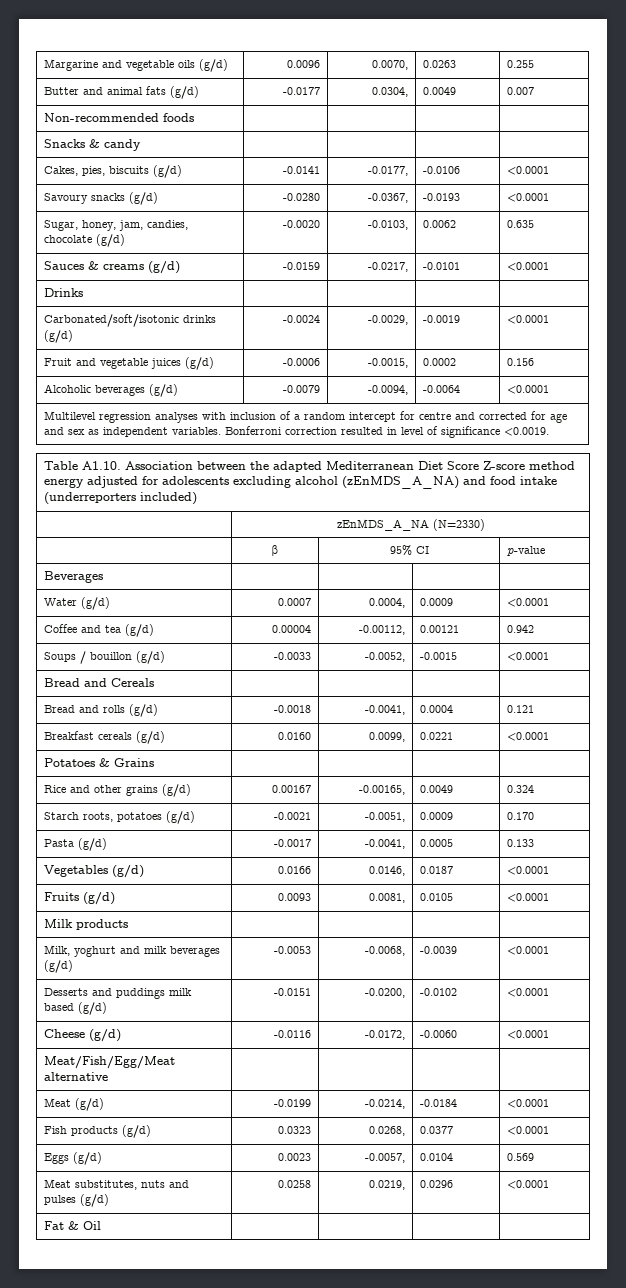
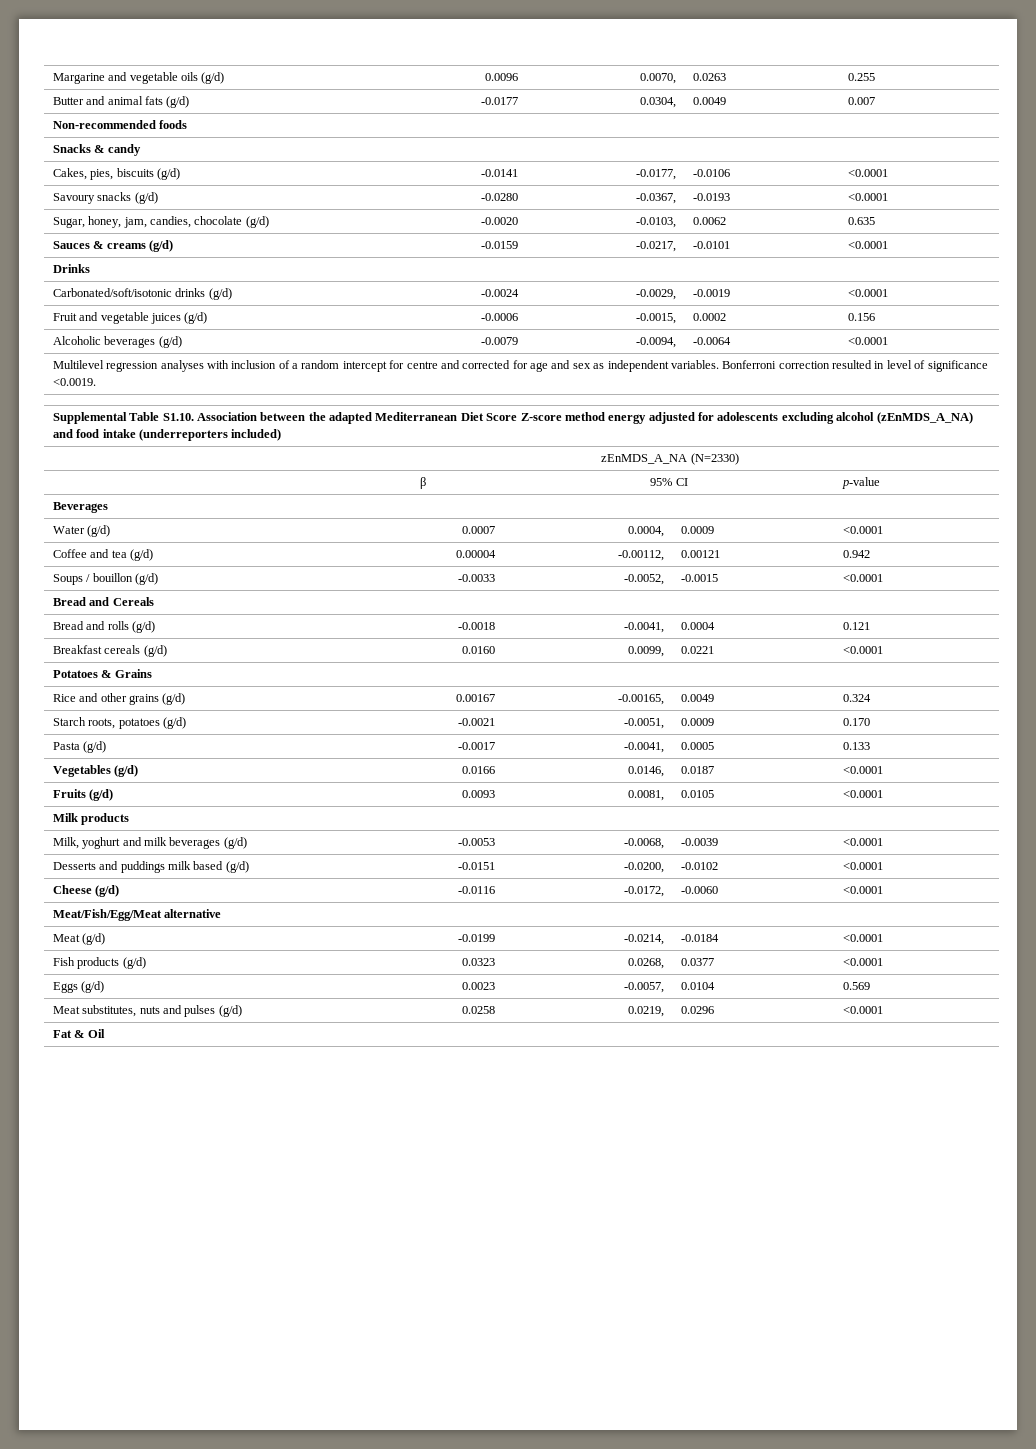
[43,461,121,470] Table A1.10. -> [52,412,194,424] Supplemental Table S1.10.

